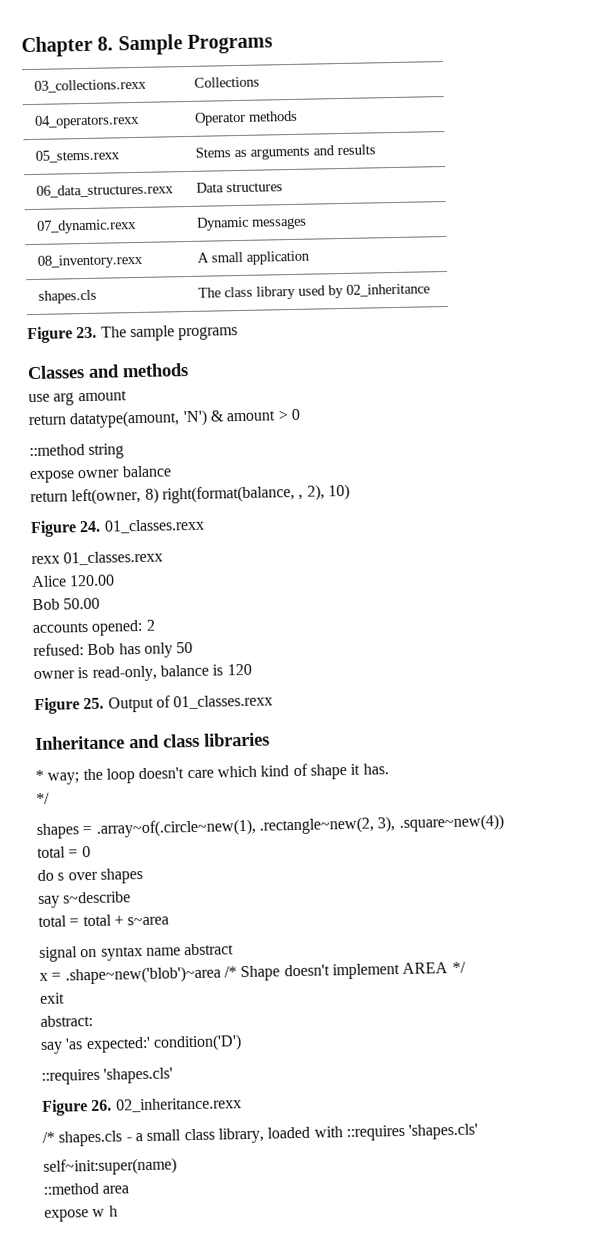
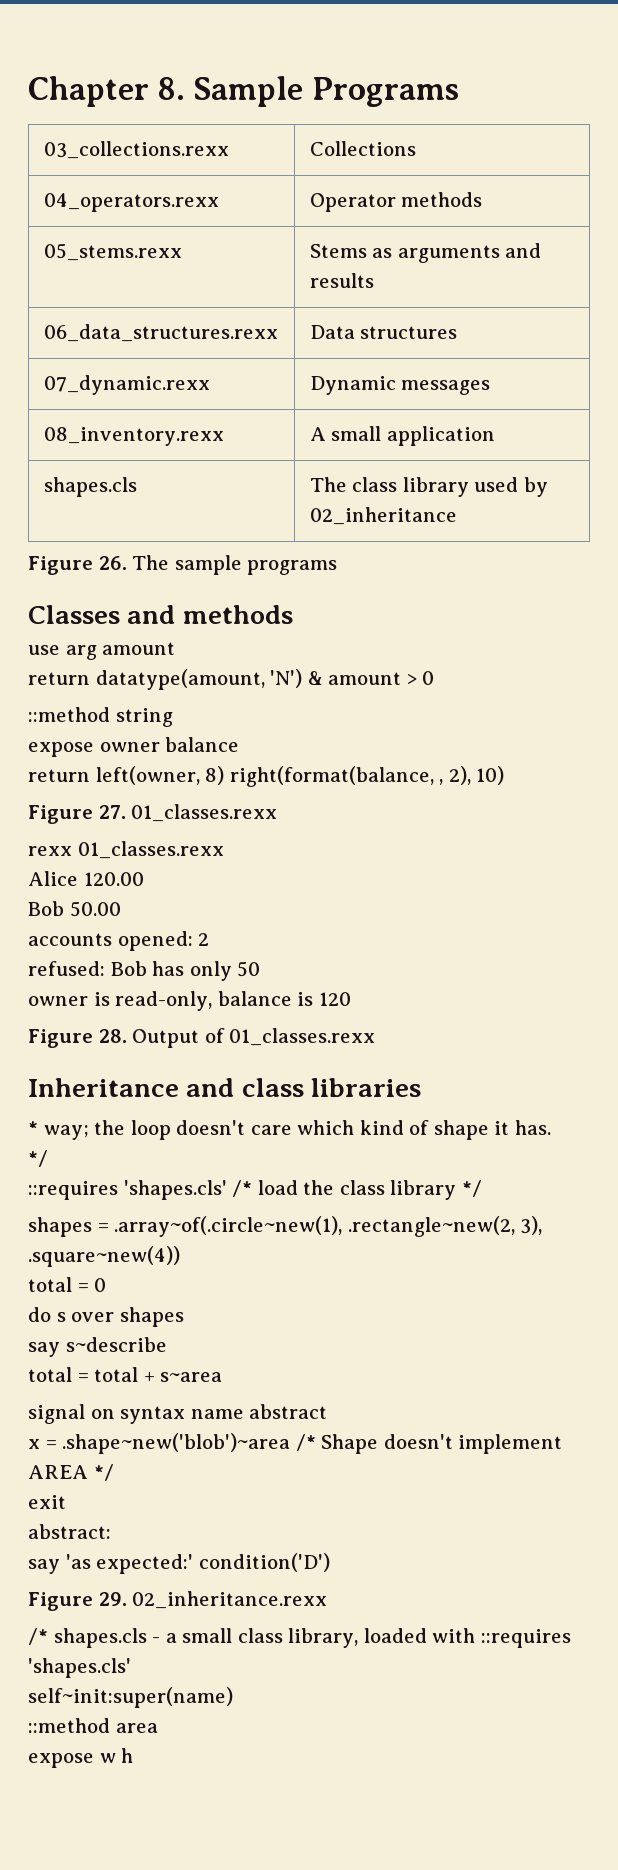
[76,326,98,339] 23. -> [98,556,127,570] 26.
[79,520,102,533] 24. -> [98,805,126,819] 27.
[83,697,105,710] 25. -> [98,1029,127,1043] 28.
(50, 798) none -> [28,1180,482,1200] // ::requires 'shapes.cls' /* load the class library */
[41,1067,174,1085] [42,1099,113,1116] // ::requires 'shapes.cls' // Figure 26. -> [28,1592,127,1611] // Figure 29.

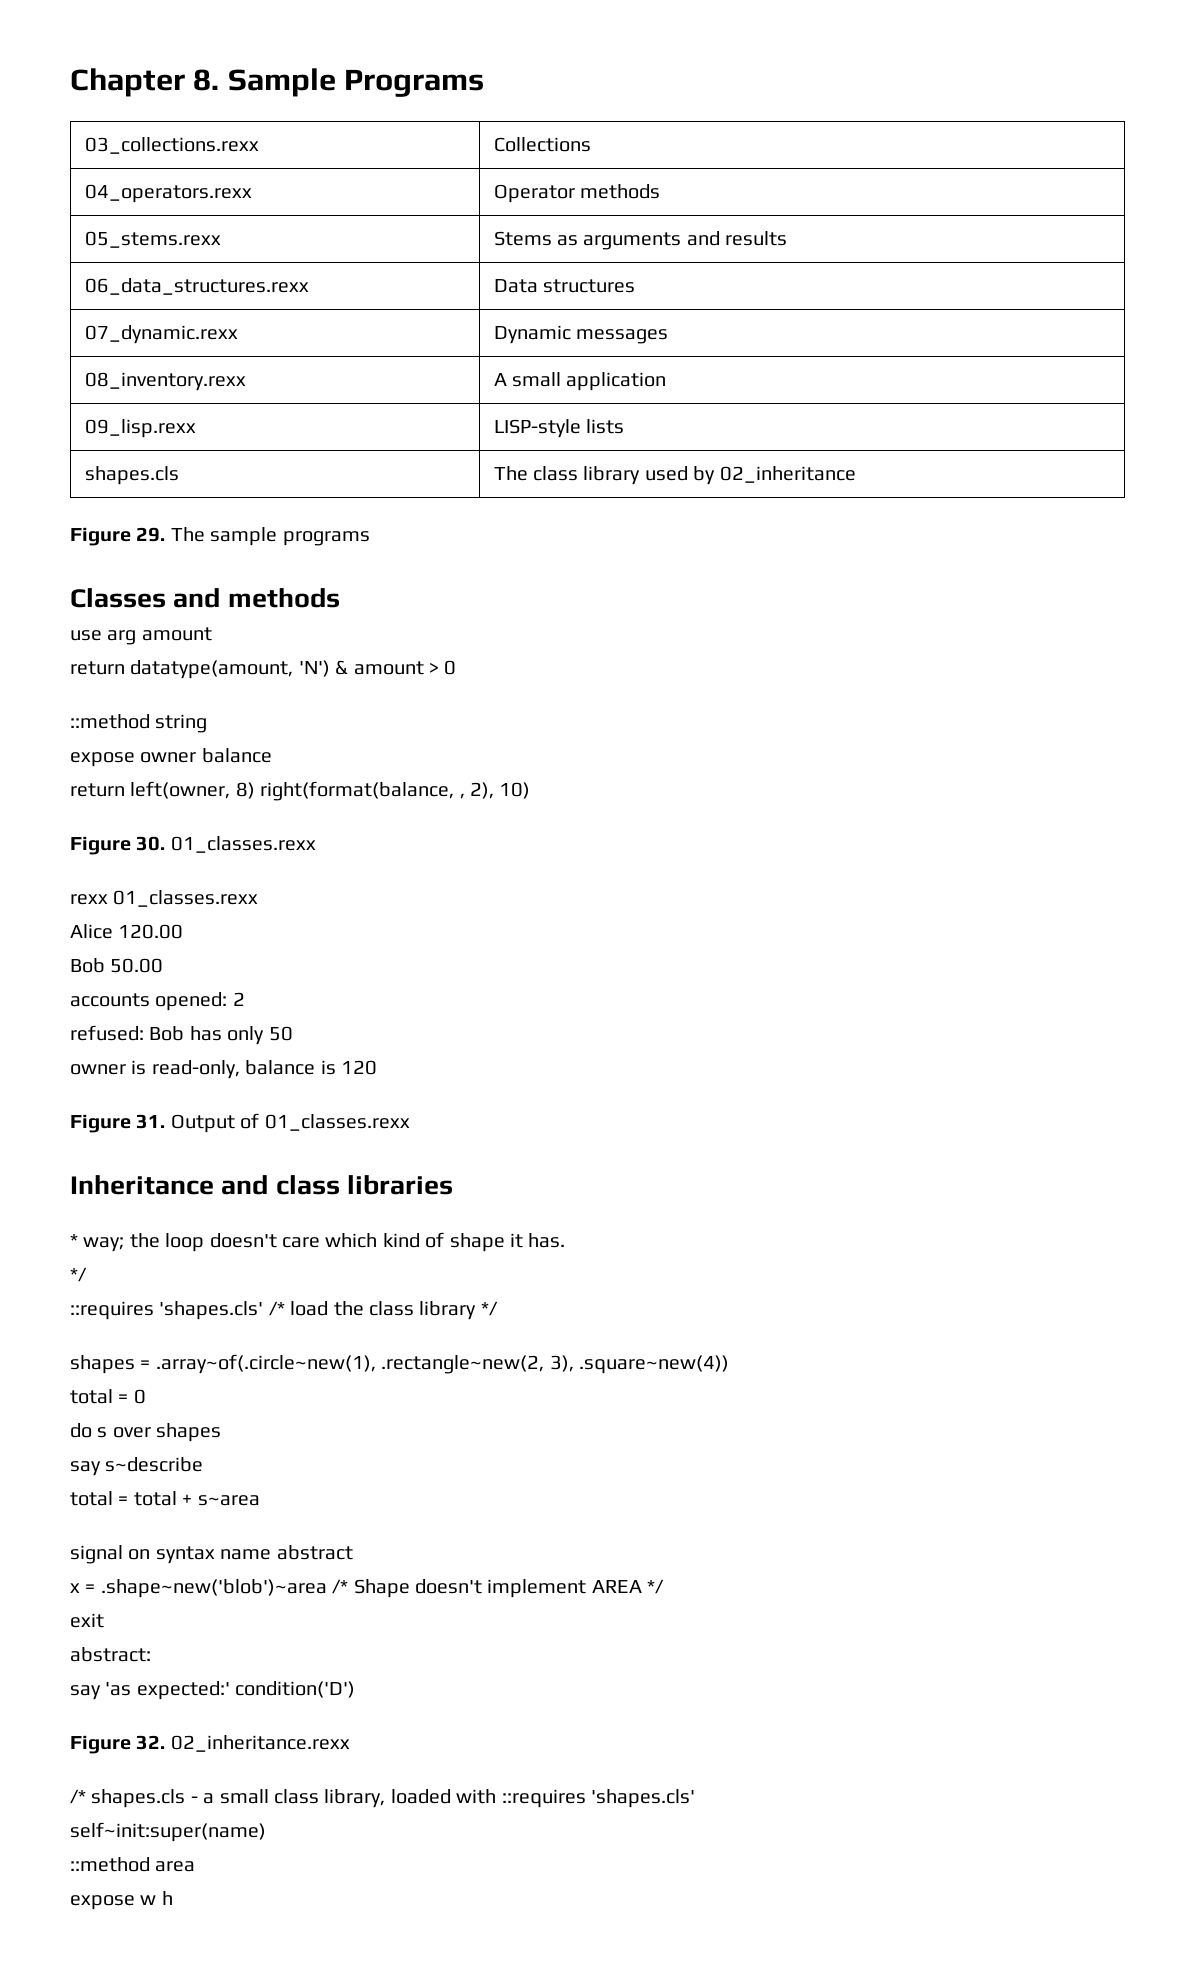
(495, 436) none -> [84,419,196,438] [493,419,624,438] // 09_lisp.rexx | LISP-style lists
[98,556,127,570] 26. -> [136,527,166,542] 29.
[98,805,126,819] 27. -> [136,836,166,851] 30.
[98,1029,127,1043] 28. -> [136,1114,166,1129] 31.
[98,1592,127,1606] 29. -> [136,1735,166,1750] 32.

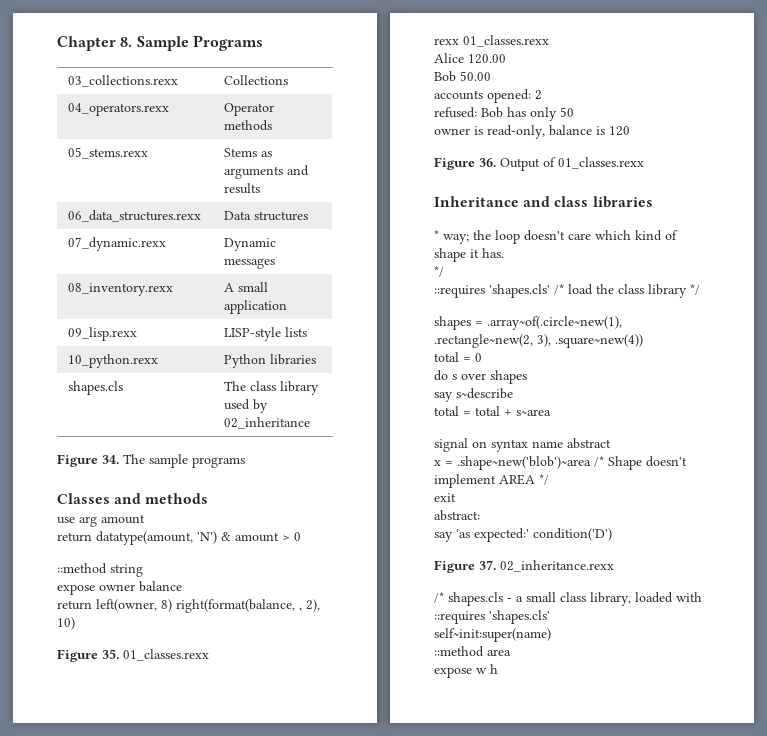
(624, 426) none -> [68,354,159,368] [224,354,317,368] // 10_python.rexx | Python libraries
[136,527,166,542] 29. -> [102,455,119,464] 34.
[136,836,166,851] 30. -> [102,649,119,659] 35.
[136,1114,166,1129] 31. -> [479,158,496,167] 36.
[136,1735,166,1750] 32. -> [479,560,496,570] 37.

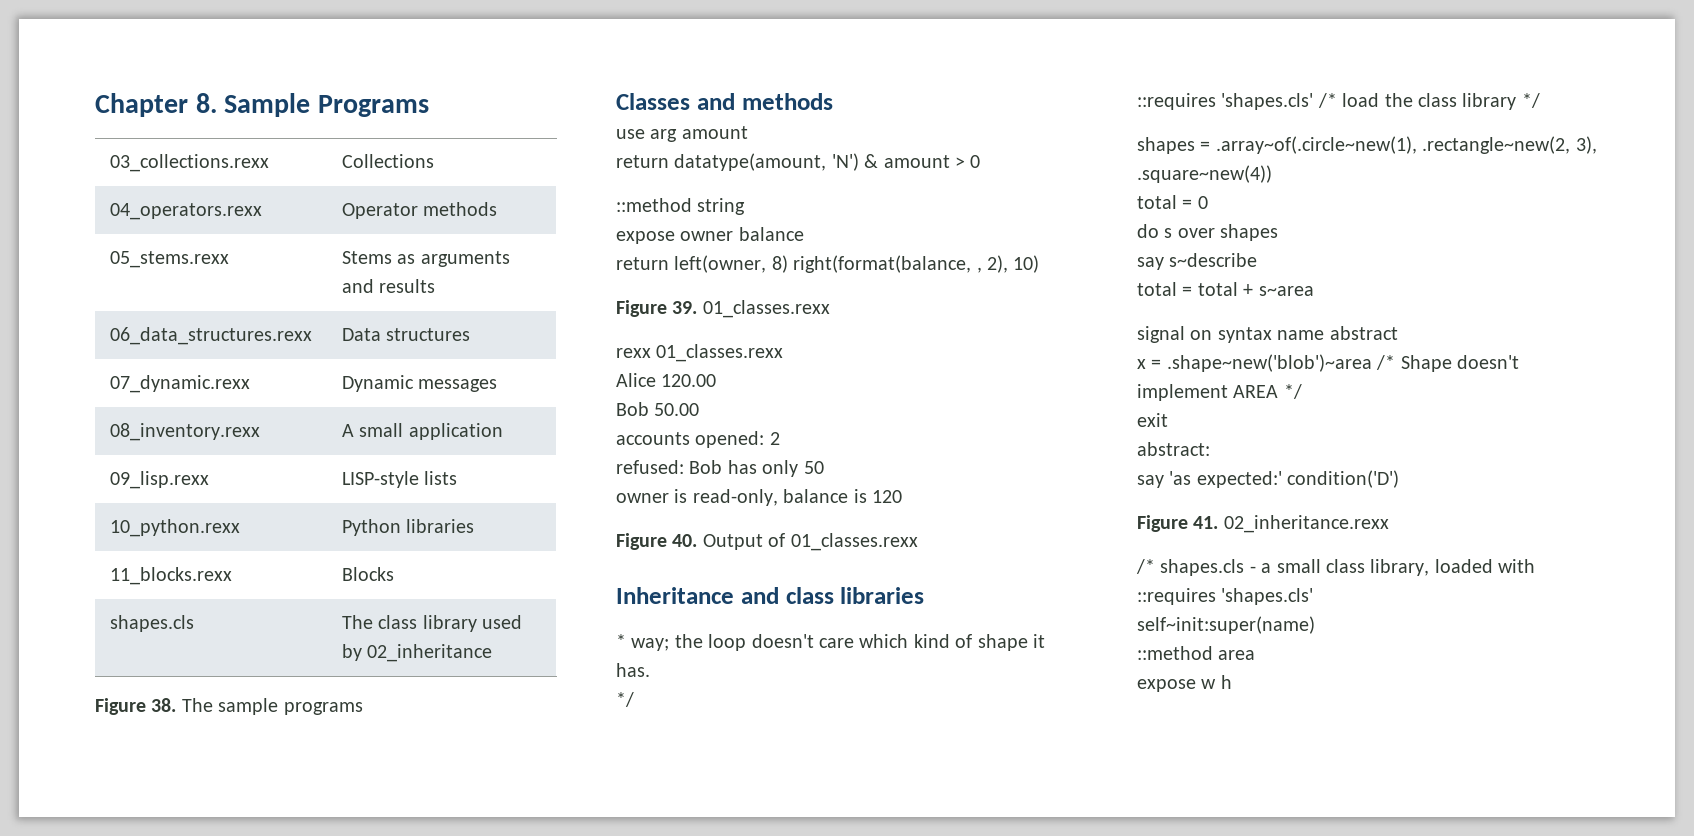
(317, 359) none -> [109,567,232,585] [341,567,394,581] // 11_blocks.rexx | Blocks
[102,455,119,464] 34. -> [151,698,177,712] 38.
[102,649,119,659] 35. -> [672,301,698,314] 39.
[479,158,496,167] 36. -> [672,534,698,547] 40.
[479,560,496,570] 37. -> [1193,516,1219,529] 41.

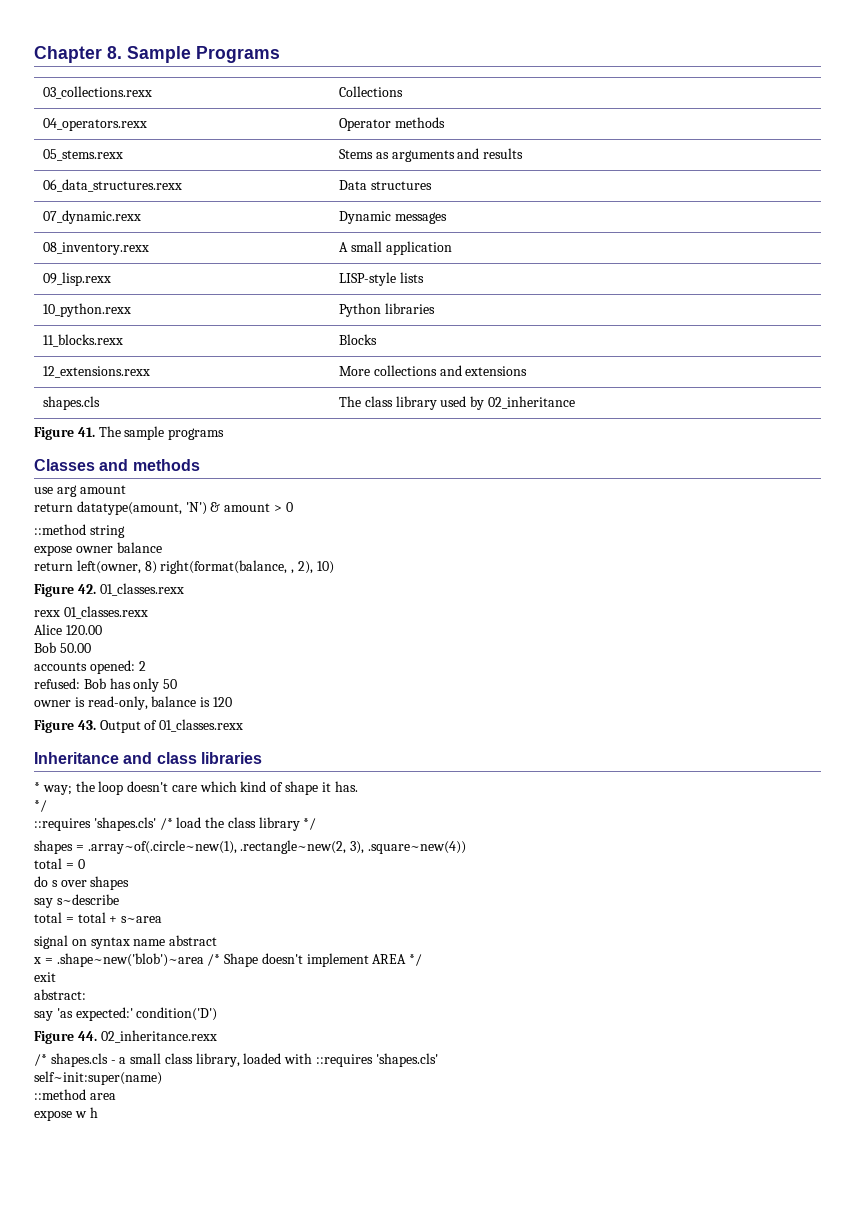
(394, 574) none -> [43,366,151,378] [339,365,528,376] // 12_extensions.rexx | More collections and extensions
[151,698,177,712] 38. -> [77,427,95,437] 41.
[672,301,698,314] 39. -> [77,584,96,594] 42.
[672,534,698,547] 40. -> [77,720,96,730] 43.
[1193,516,1219,529] 41. -> [77,1031,97,1041] 44.

